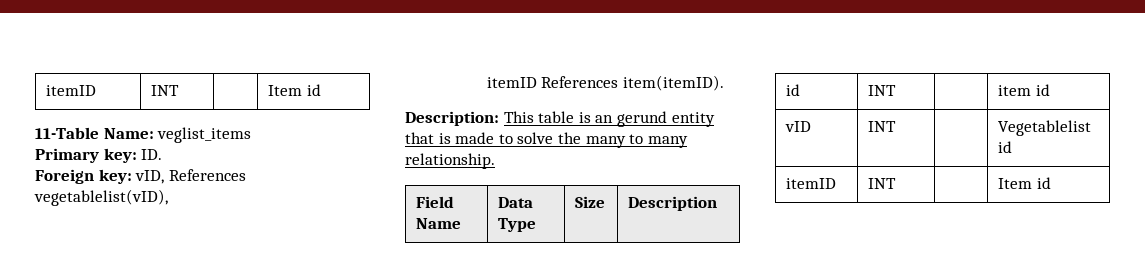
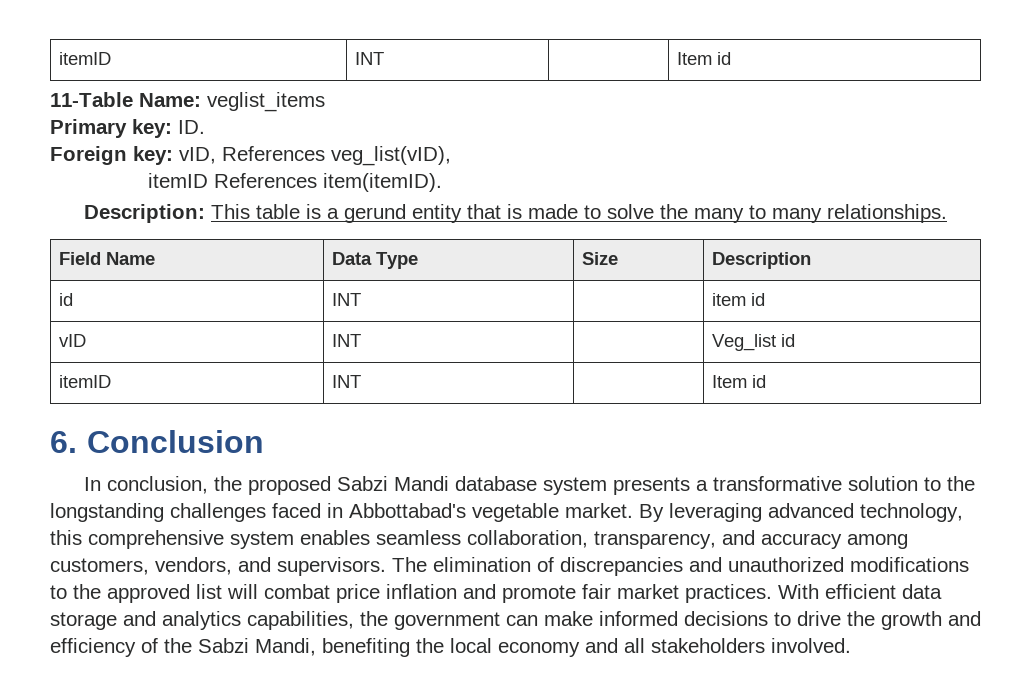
[34,189,168,206] vegetablelist(vID), -> [331,146,451,166] veg_list(vID),
[595,115,614,123] an -> [327,208,340,219] a
[405,153,495,169] relationship. -> [827,204,948,223] relationships.
[998,120,1092,136] Vegetablelist -> [712,334,777,351] Veg_list
(1051, 183) none -> [50,430,265,453] [84,476,976,495] [50,503,963,522] [50,530,908,549] [50,557,969,576] [50,584,942,603] [50,611,981,630] [50,638,851,657] // 6. Conclusion // In conclusion, the proposed Sabzi Mandi database system presents a transformative solution to the longstanding challenges faced in Abbottabad's vegetable market. By leveraging advanced technology, this comprehensive system enables seamless collaboration, transparency, and accuracy among customers, vendors, and supervisors. The elimination of discrepancies and unauthorized modifications to the approved list will combat price inflation and promote fair market practices. With efficient data storage and analytics capabilities, the government can make informed decisions to drive the growth and efficiency of the Sabzi Mandi, benefiting the local economy and all stakeholders involved.

